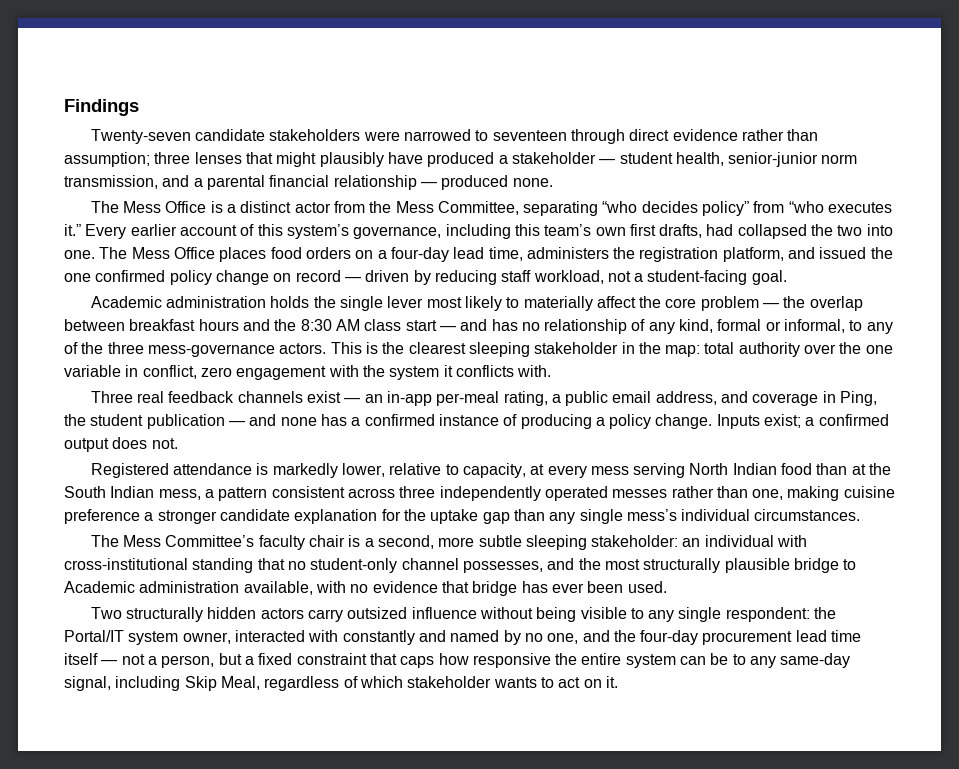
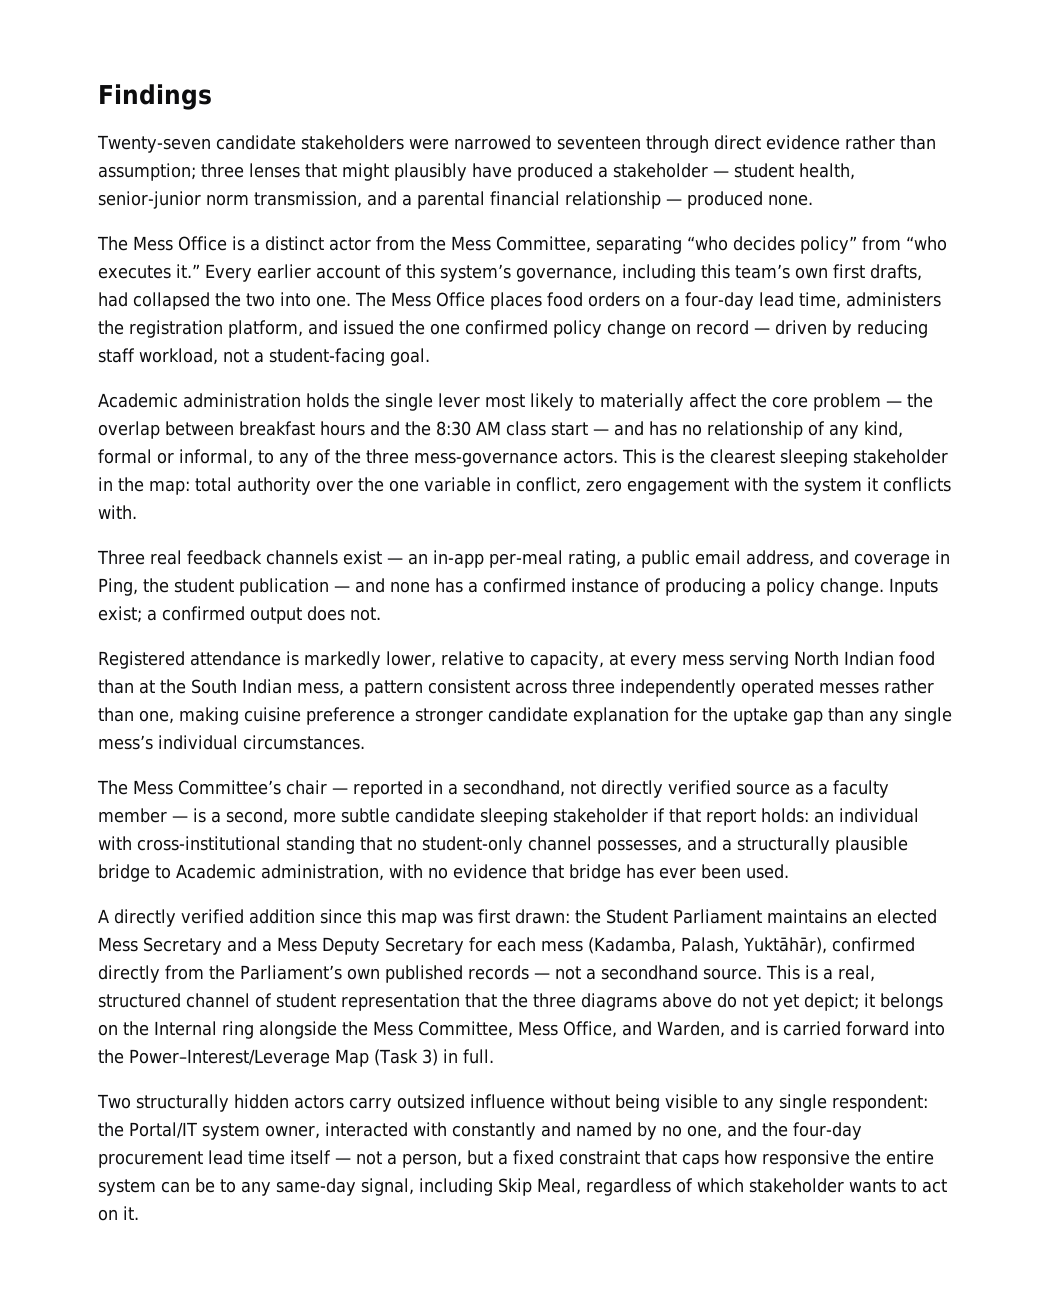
[258,535,345,550] faculty chair -> [286,780,889,798] [98,808,188,823] chair — reported in a secondhand, not directly verified source as a faculty member —
[525,535,679,550] sleeping stakeholder: -> [395,808,809,826] candidate sleeping stakeholder if that report holds:
[578,558,640,570] the most -> [722,839,732,851] a
[139,581,313,595] administration available, -> [261,864,384,881] administration,
(667, 587) none -> [98,909,937,927] [98,937,915,955] [98,965,875,983] [98,993,943,1011] [98,1021,945,1039] [98,1049,494,1067] // A directly verified addition since this map was first drawn: the Student Parliament maintains an elected Mess Secretary and a Mess Deputy Secretary for each mess (Kadamba, Palash, Yuktāhār), confirmed directly from the Parliament’s own published records — not a secondhand source. This is a real, structured channel of student representation that the three diagrams above do not yet depict; it belongs on the Internal ring alongside the Mess Committee, Mess Office, and Warden, and is carried forward into the Power–Interest/Leverage Map (Task 3) in full.

